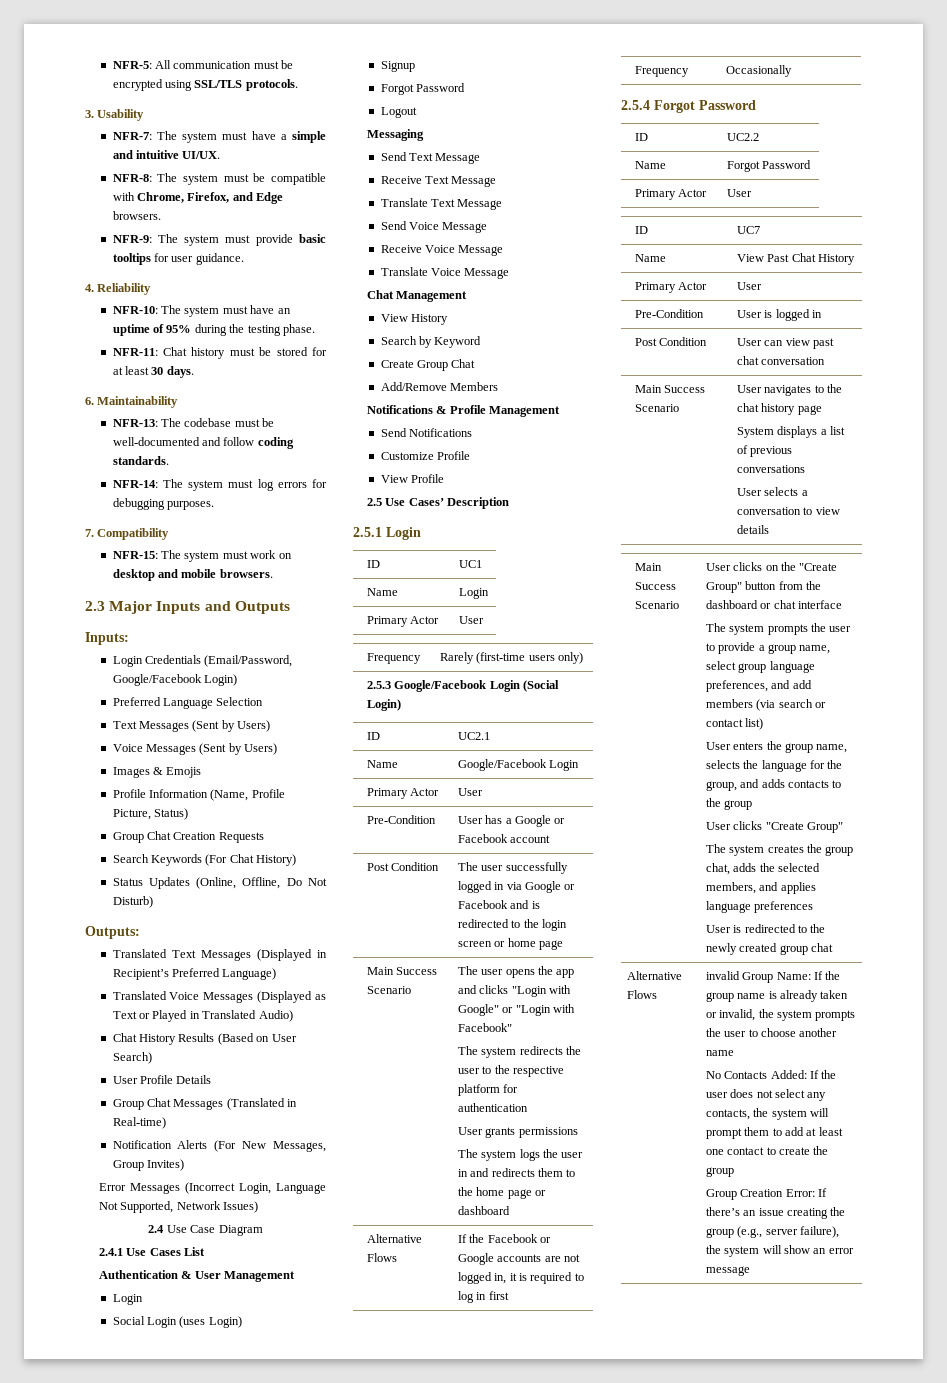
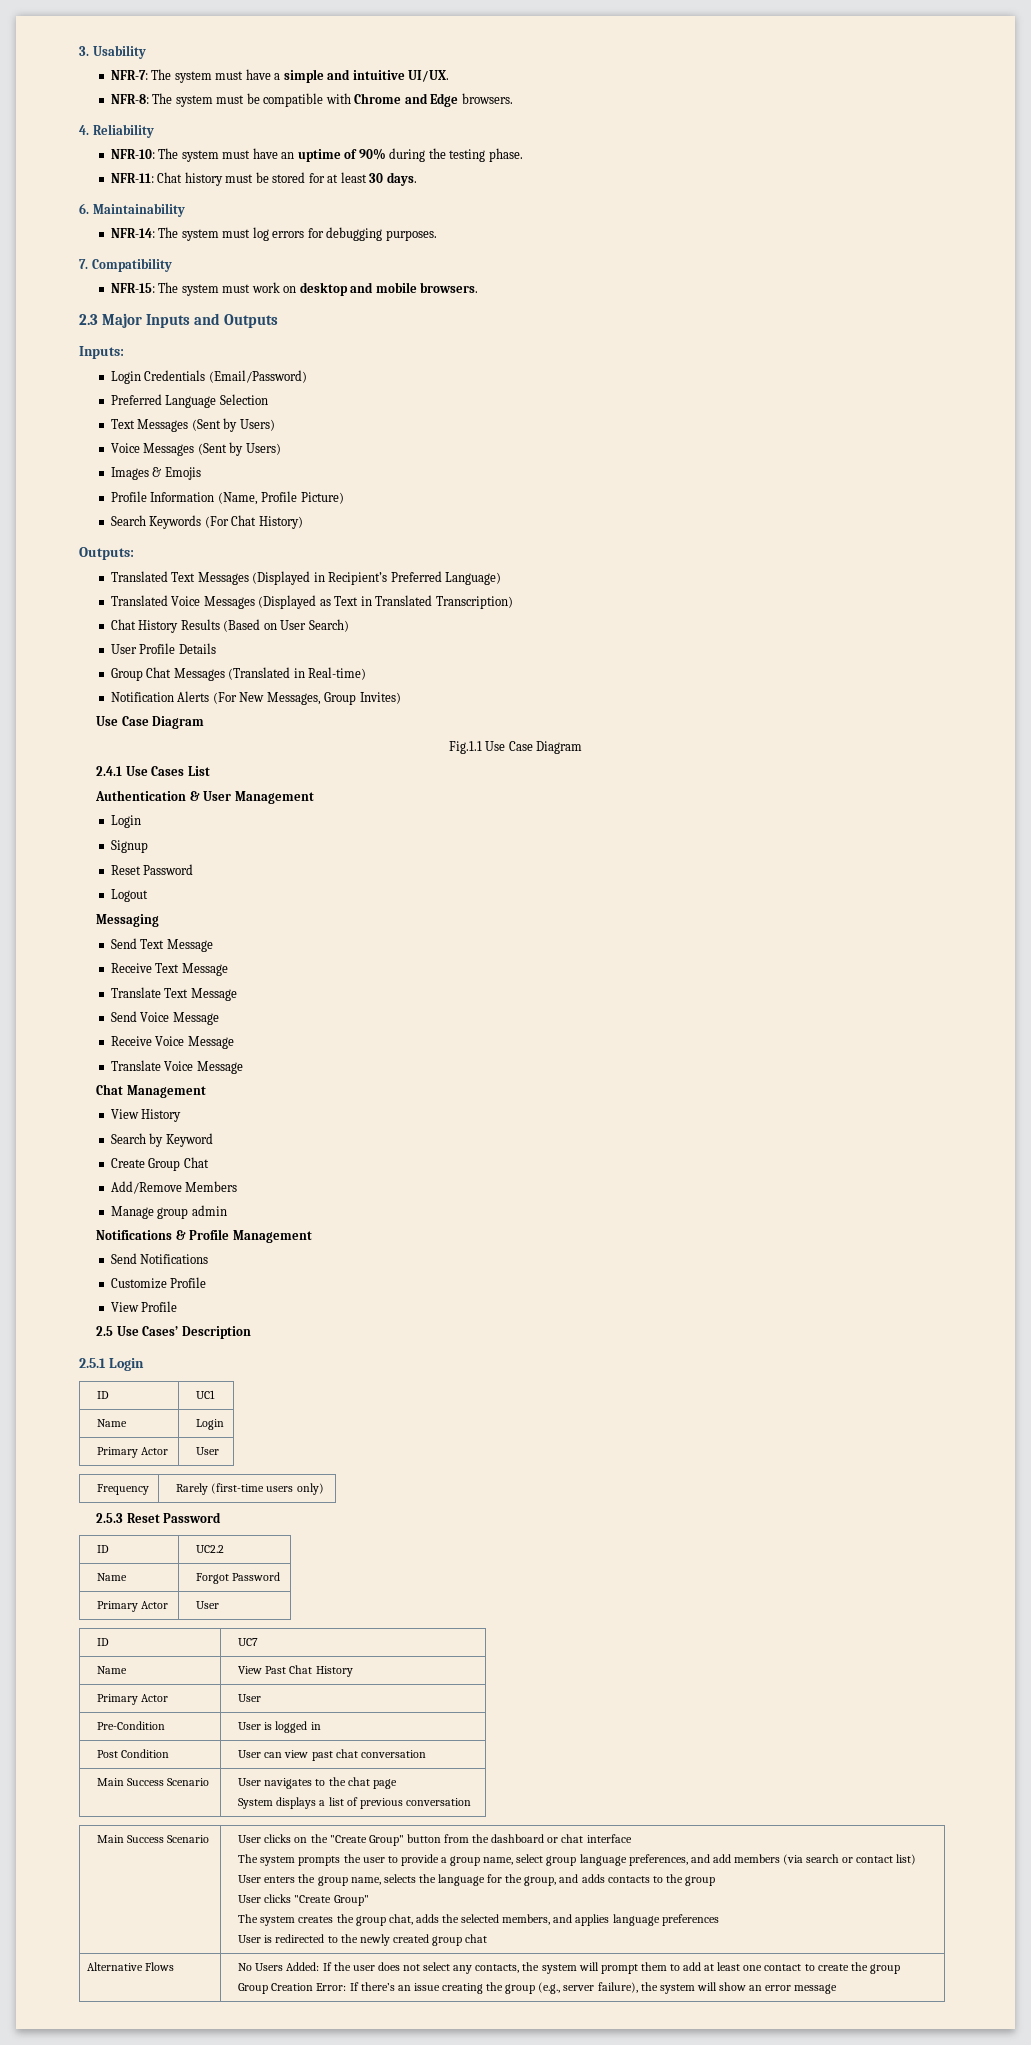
[112,60,294,69] [112,79,298,91] NFR-5: All communication must be encrypted using SSL/TLS protocols. // -> (79, 51) none
[136,192,230,203] Chrome, Firefox, -> [354,93,402,104] Chrome
[112,234,326,246] [112,253,244,265] // NFR-9: The system must provide basic tooltips for user guidance. -> (513, 98) none
[166,325,192,333] 95% -> [358,148,386,160] 90%
[112,418,275,427] [112,437,294,449] [112,456,169,465] // NFR-13: The codebase must be well-documented and follow coding standards. -> (185, 210) none
[204,655,293,667] [112,674,237,686] (Email/Password, Google/Facebook Login) -> [208,370,307,383] (Email/Password)
[112,808,188,820] [112,831,264,843] Picture, Status) // Group Chat Creation Requests -> [300,492,344,504] Picture)
[112,877,327,889] [112,896,153,908] // Status Updates (Online, Offline, Do Not Disturb) -> (303, 522) none
[138,1010,188,1022] or Played -> (359, 601) none
[258,1010,293,1022] Audio) -> [435,596,513,609] Transcription)
[98,1182,326,1194] [98,1201,258,1213] [148,1225,165,1233] Error Messages (Incorrect Login, Language Not Supported, Network Issues) // 2.4 -> [96,716,205,729] [448,741,482,754] Use Case Diagram // Fig.1.1
[112,1316,242,1328] // Social Login (uses Login) -> (141, 821) none
[380,84,414,95] Forgot -> [110,865,141,875] Reset
(498, 386) none -> [110,1205,227,1219] // Manage group admin
[394,680,559,692] [366,699,401,711] [366,732,380,740] [457,732,490,740] [366,760,398,768] [457,759,580,771] [366,788,440,799] [457,788,483,796] [366,815,436,824] [457,815,566,827] [457,834,551,843] [366,862,440,871] [457,862,568,874] [457,881,576,893] [457,900,540,909] [457,919,567,931] [457,938,563,950] [366,967,438,975] [366,986,411,994] [457,966,575,978] [457,985,571,997] [457,1004,575,1016] [457,1023,512,1032] [457,1046,581,1058] [457,1065,564,1077] [457,1084,519,1096] [457,1103,528,1112] [457,1127,578,1138] [457,1149,584,1161] [457,1168,576,1177] [457,1187,546,1199] [457,1206,510,1215] [366,1234,422,1243] [366,1253,397,1262] [457,1234,551,1243] [457,1253,580,1265] [457,1272,584,1284] [457,1291,509,1303] [634,66,689,77] [725,65,792,77] [621,100,695,113] Google/Facebook Login (Social Login) // ID | UC2.1 // Name | Google/Facebook Login // Primary Actor | User // Pre-Condition | User has a Google or Facebook account // Post Condition | The user successfully logged in via Google or Facebook and is redirected to the login screen or home page // Main Success Scenario | The user opens the app and clicks "Login with Google" or "Login with Facebook" // The system redirects the user to the respective platform for authentication // User grants permissions // The system logs the user in and redirects them to the home page or dashboard // Alternative Flows | If the Facebook or Google accounts are not logged in, it is required to log in first // Frequency | Occasionally // 2.5.4 Forgot -> [126,1513,160,1523] Reset
[761,403,796,415] history -> (370, 1781) none
[736,465,805,473] [736,487,808,496] [736,507,840,515] [736,525,769,534] conversations // User selects a conversation to view details -> [405,1798,471,1806] conversation
[705,971,841,983] [705,990,849,1002] [705,1009,856,1021] [705,1028,838,1037] [705,1050,734,1056] [705,1071,768,1079] invalid Group Name: If the group name is already taken or invalid, the system prompts the user to choose another name // No Contacts -> [238,1963,284,1971] No Users

